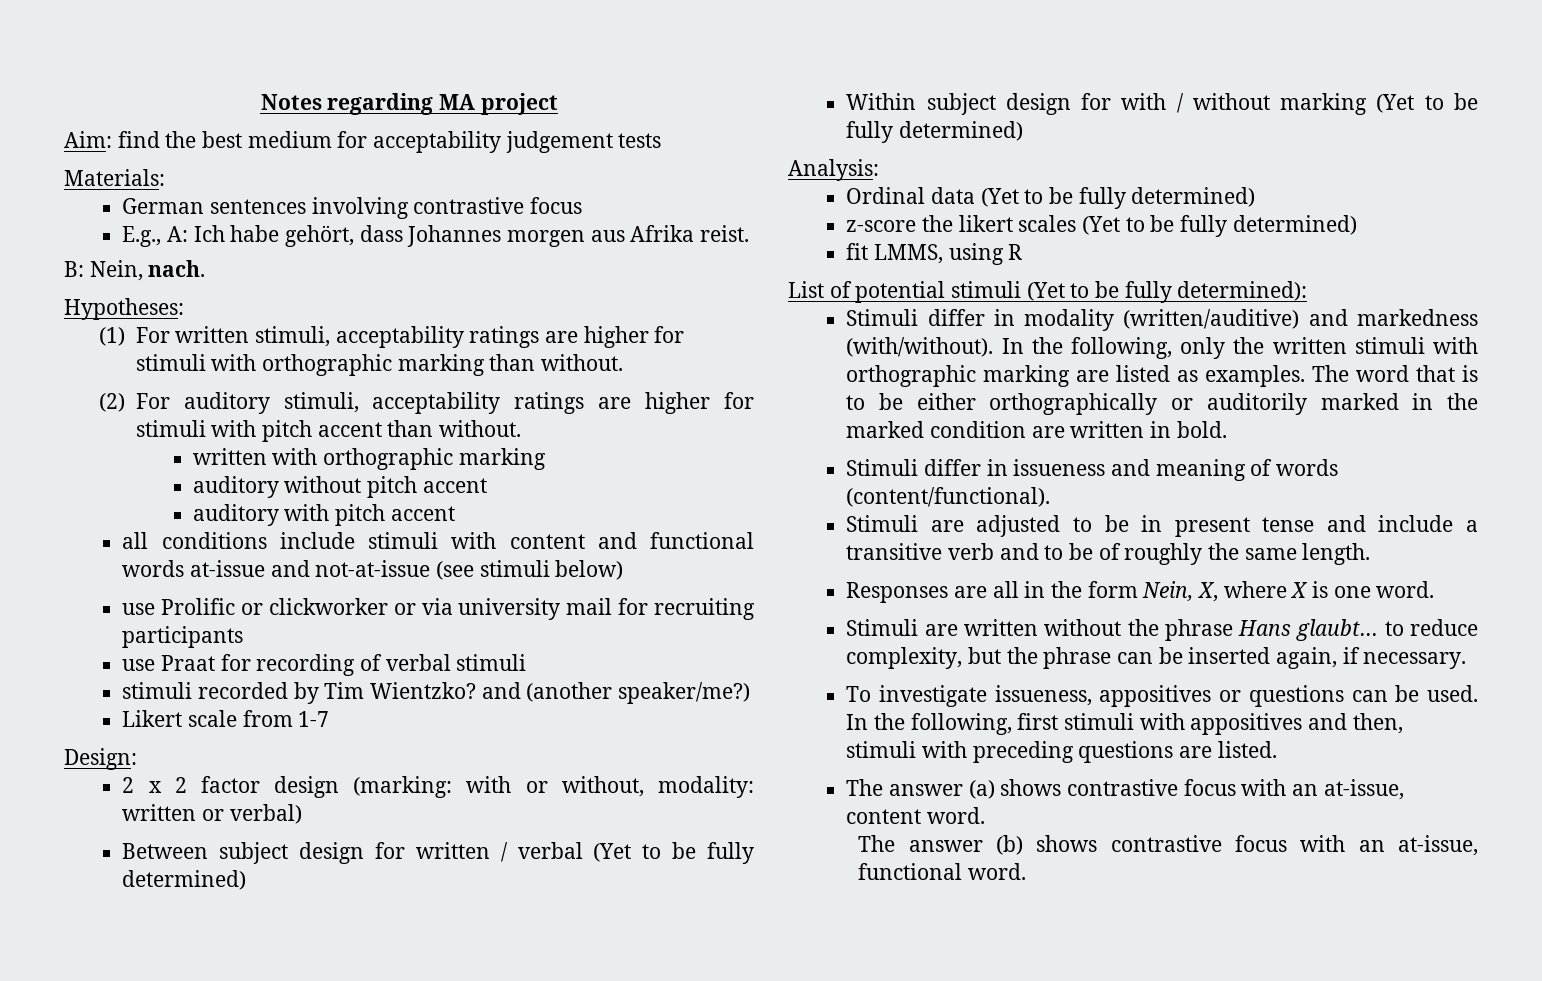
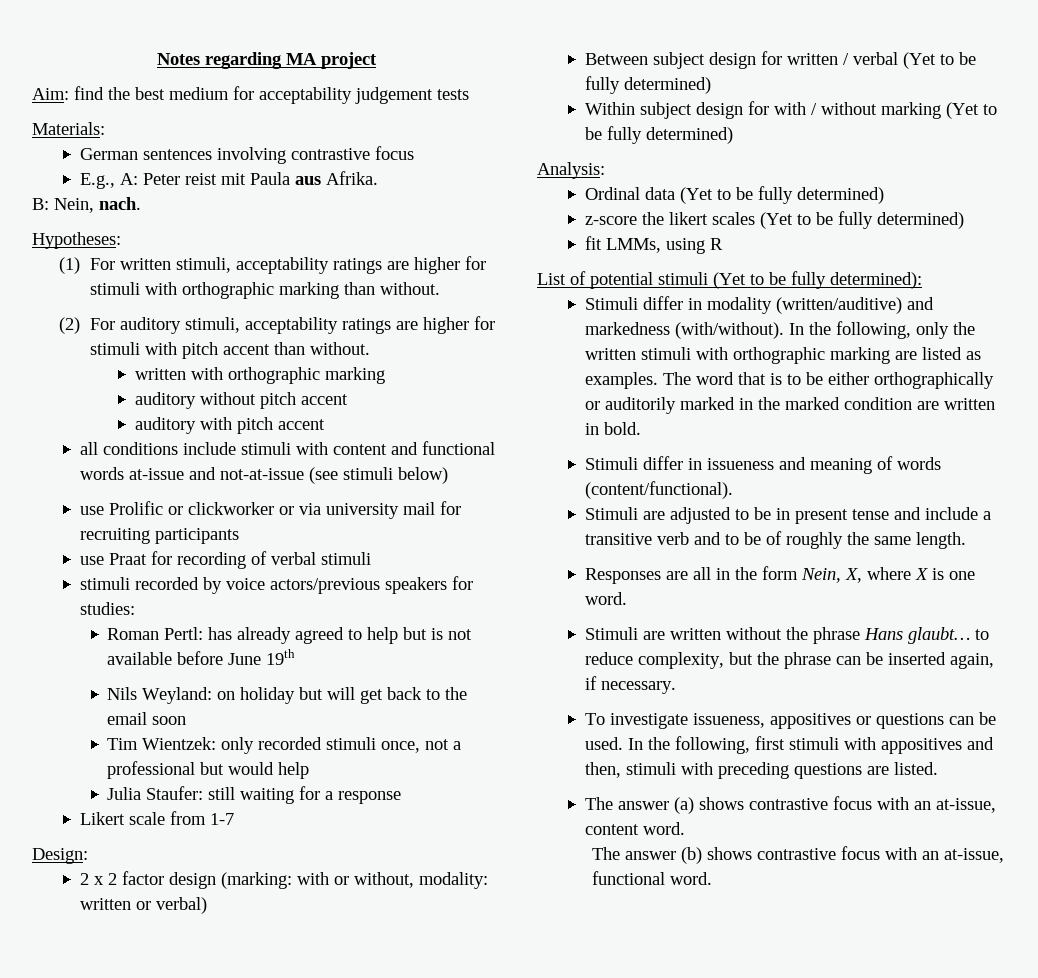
[193,225,750,247] Ich habe gehört, dass Johannes morgen aus Afrika reist. -> [142,171,378,185] Peter reist mit Paula aus Afrika.
[324,682,751,704] Tim Wientzko? and (another speaker/me?) -> [225,576,473,594] [79,602,135,615] [107,627,473,644] [107,649,296,665] [107,687,468,704] [107,712,187,725] [107,737,462,754] [107,761,310,779] [107,786,402,804] voice actors/previous speakers for studies: // Roman Pertl: has already agreed to help but is not available before June 19th // Nils Weyland: on holiday but will get back to the email soon // Tim Wientzek: only recorded stimuli once, not a professional but would help // Julia Staufer: still waiting for a response
[873,244,943,264] LMMS, -> [605,238,661,253] LMMs,

